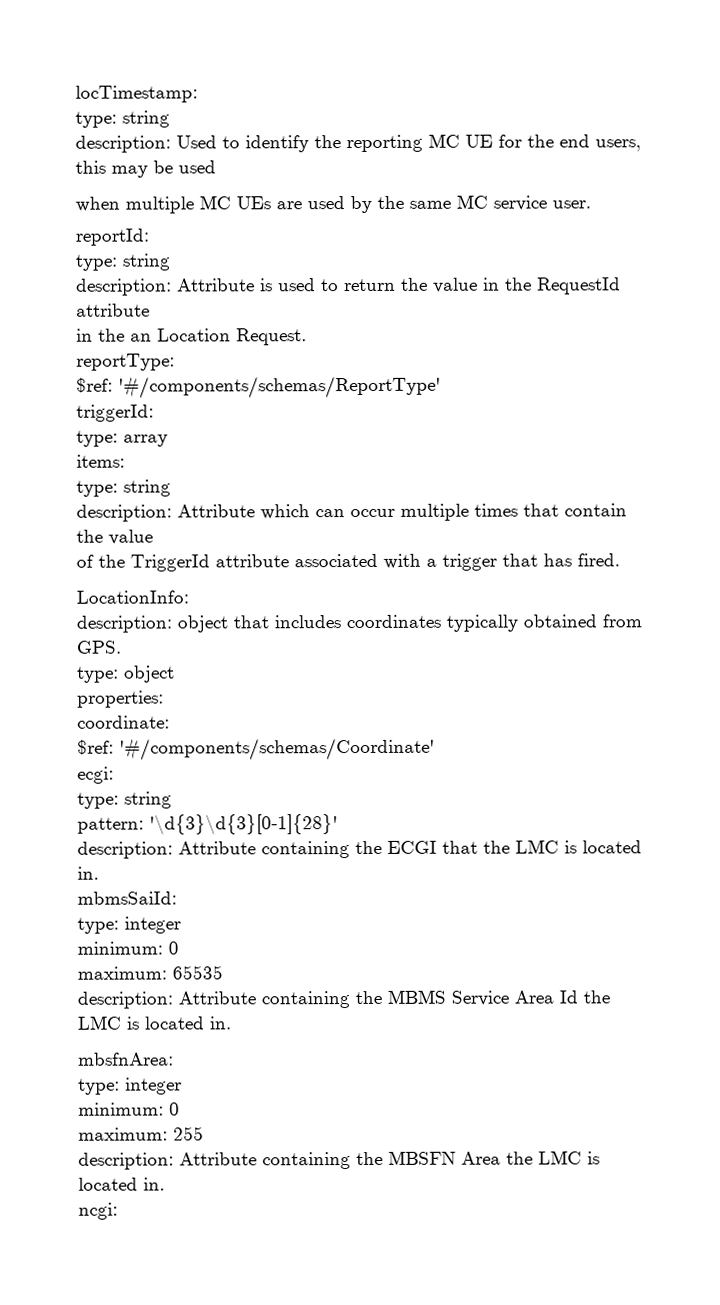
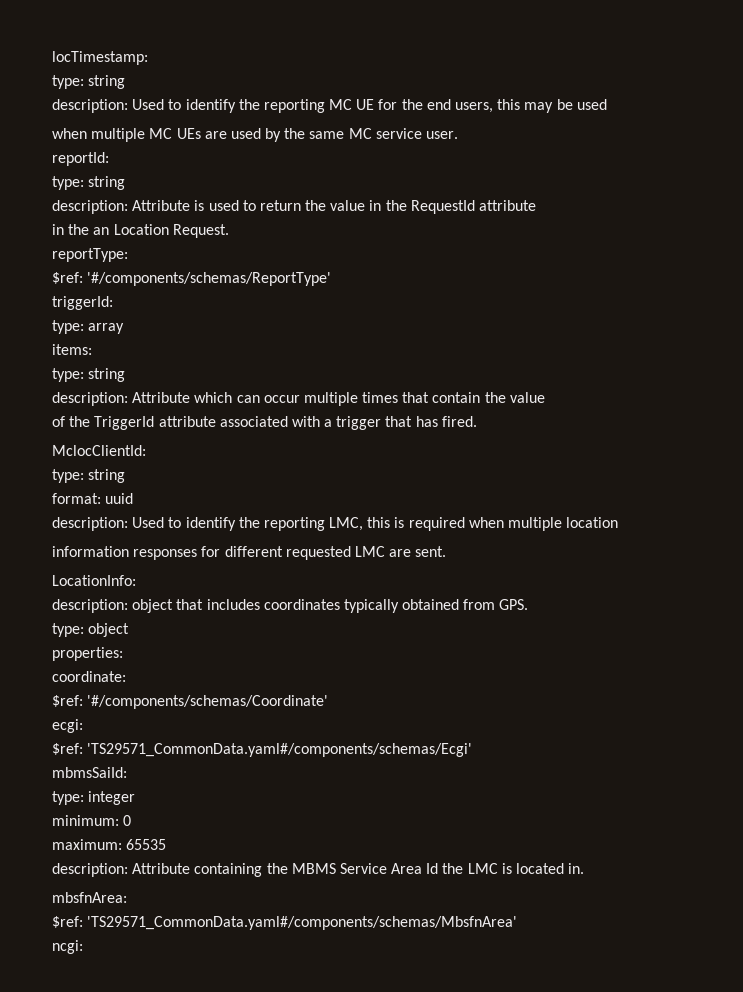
(620, 560) none -> [52,445,146,456] [52,469,126,483] [52,493,134,504] [52,517,619,531] [52,546,447,560] // MclocClientId: // type: string // format: uuid // description: Used to identify the reporting LMC, this is required when multiple location // information responses for different requested LMC are sent.
[77,791,172,809] [77,814,338,835] [77,839,642,859] [77,866,99,880] type: string // pattern: '\d{3}\d{3}[0-1]{28}' // description: Attribute containing the ECGI that the LMC is located in. -> [52,743,473,757] $ref: 'TS29571_CommonData.yaml#/components/schemas/Ecgi'
[78,1077,182,1095] [78,1102,180,1116] [78,1126,204,1141] [78,1150,600,1170] [78,1177,165,1191] type: integer // minimum: 0 // maximum: 255 // description: Attribute containing the MBSFN Area the LMC is located in. -> [52,916,518,930] $ref: 'TS29571_CommonData.yaml#/components/schemas/MbsfnArea'

